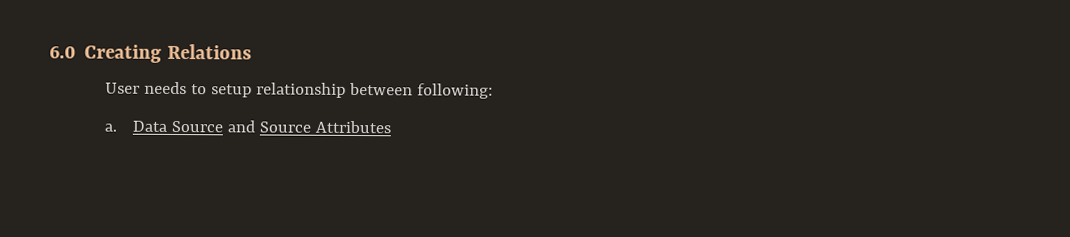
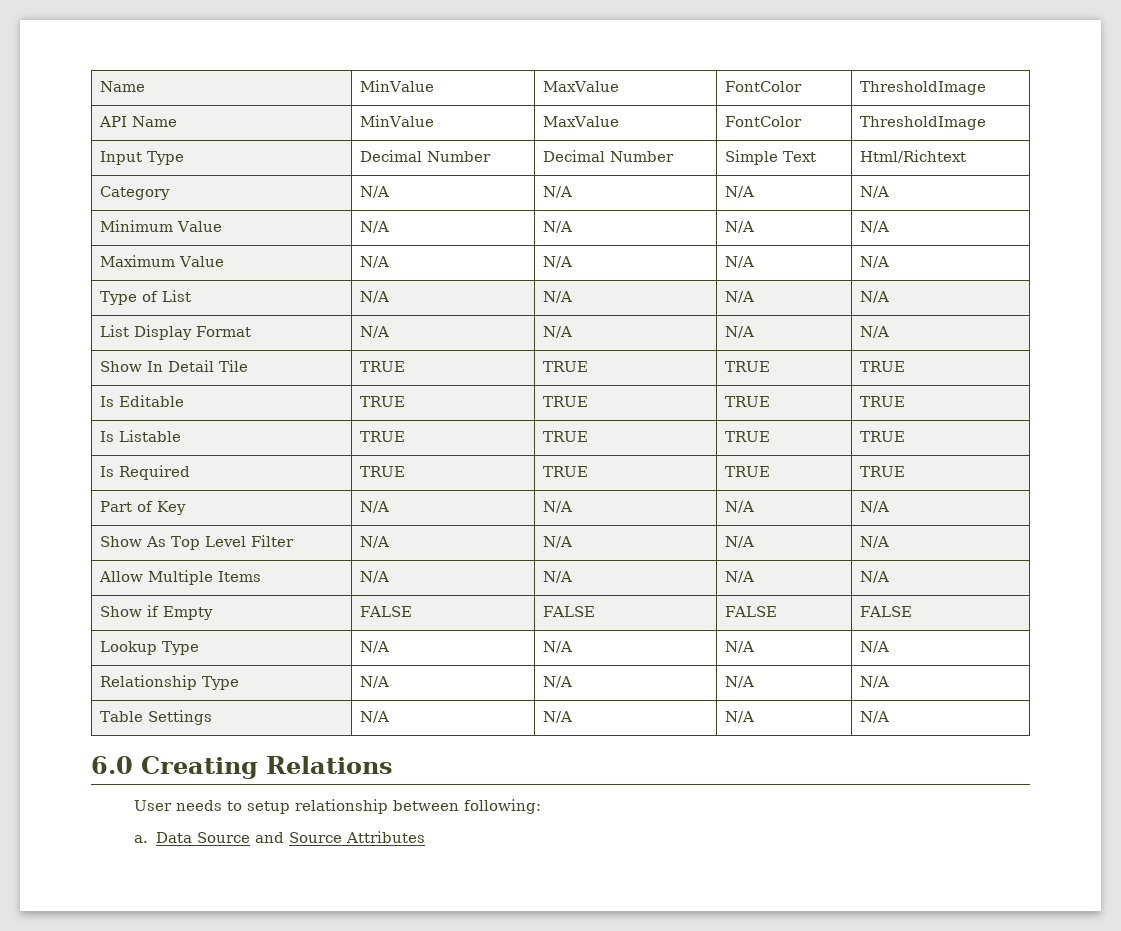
(49, 52) none -> [99,81,145,92] [359,80,434,92] [542,81,619,92] [724,81,802,92] [859,81,986,95] [98,116,177,127] [359,115,434,127] [542,116,619,127] [724,116,802,127] [859,116,986,130] [99,151,184,165] [359,150,491,162] [542,150,674,162] [724,150,816,165] [859,150,966,163] [99,186,170,200] [359,186,389,198] [542,186,572,198] [724,186,754,198] [859,186,889,198] [99,220,222,232] [359,221,389,233] [542,221,572,233] [724,221,754,233] [859,221,889,233] [99,255,224,267] [359,256,389,268] [542,256,572,268] [724,256,754,268] [859,256,889,268] [99,290,191,305] [359,291,389,303] [542,291,572,303] [724,291,754,303] [859,291,889,303] [99,325,251,340] [359,326,389,338] [542,326,572,338] [724,326,754,338] [859,326,889,338] [99,360,248,372] [359,361,405,372] [542,361,588,372] [724,361,770,372] [859,361,905,372] [99,395,184,407] [359,396,405,407] [542,396,588,407] [724,396,770,407] [859,396,905,407] [99,430,181,442] [359,431,405,442] [542,431,588,442] [724,431,770,442] [859,431,905,442] [99,465,190,480] [359,466,405,477] [542,466,588,477] [724,466,770,477] [859,466,905,477] [99,501,186,515] [359,501,389,513] [542,501,572,513] [724,501,754,513] [859,501,889,513] [99,535,294,550] [359,536,389,548] [542,536,572,548] [724,536,754,548] [859,536,889,548] [98,570,261,585] [359,571,389,583] [542,571,572,583] [724,571,754,583] [859,571,889,583] [99,605,213,620] [359,606,412,617] [542,606,595,617] [724,606,777,617] [859,606,912,617] [99,641,199,655] [359,641,389,653] [542,641,572,653] [724,641,754,653] [859,641,889,653] [99,675,239,690] [359,676,389,688] [542,676,572,688] [724,676,754,688] [859,676,889,688] [99,710,212,725] [359,711,389,723] [542,711,572,723] [724,711,754,723] [859,711,889,723] Name | MinValue | MaxValue | FontColor | ThresholdImage // API Name | MinValue | MaxValue | FontColor | ThresholdImage // Input Type | Decimal Number | Decimal Number | Simple Text | Html/Richtext // Category | N/A | N/A | N/A | N/A // Minimum Value | N/A | N/A | N/A | N/A // Maximum Value | N/A | N/A | N/A | N/A // Type of List | N/A | N/A | N/A | N/A // List Display Format | N/A | N/A | N/A | N/A // Show In Detail Tile | TRUE | TRUE | TRUE | TRUE // Is Editable | TRUE | TRUE | TRUE | TRUE // Is Listable | TRUE | TRUE | TRUE | TRUE // Is Required | TRUE | TRUE | TRUE | TRUE // Part of Key | N/A | N/A | N/A | N/A // Show As Top Level Filter | N/A | N/A | N/A | N/A // Allow Multiple Items | N/A | N/A | N/A | N/A // Show if Empty | FALSE | FALSE | FALSE | FALSE // Lookup Type | N/A | N/A | N/A | N/A // Relationship Type | N/A | N/A | N/A | N/A // Table Settings | N/A | N/A | N/A | N/A //

